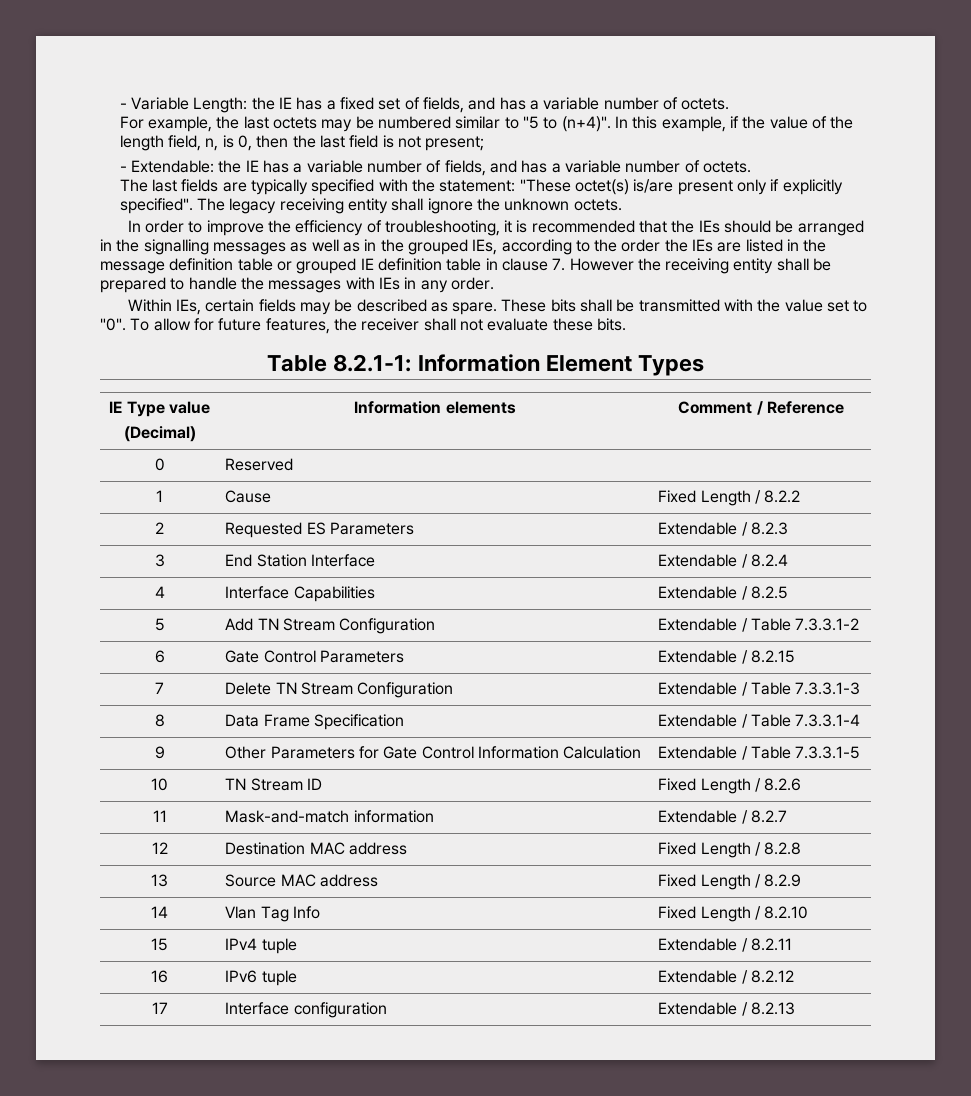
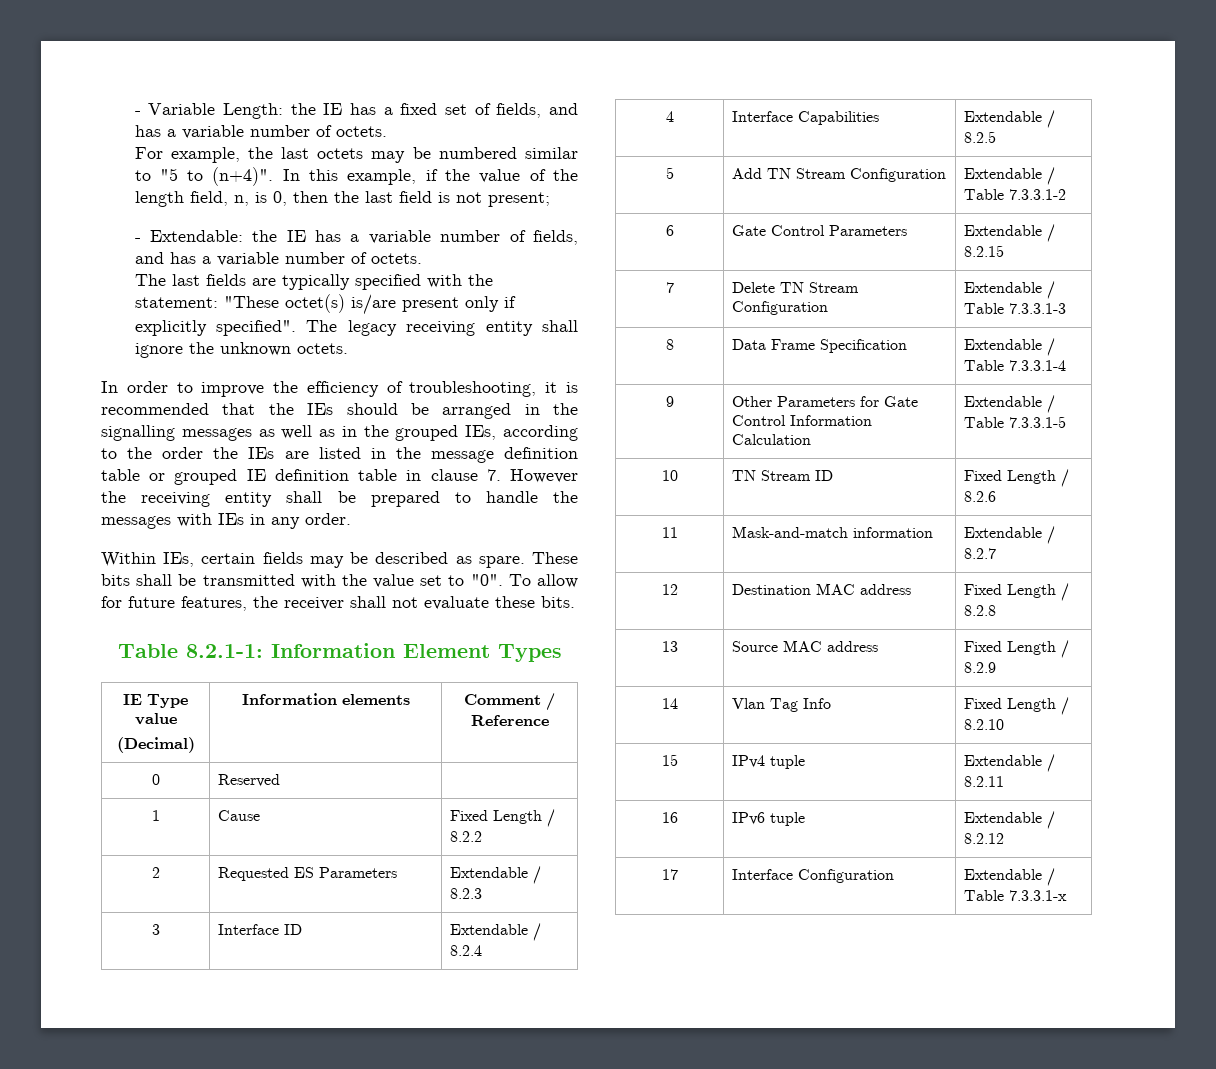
[225,554,376,567] End Station Interface -> [218,924,303,935] Interface ID
[293,1002,387,1018] [658,1002,796,1016] configuration | Extendable / 8.2.13 -> [798,869,895,883] [964,868,1056,886] [964,890,1068,901] Configuration | Extendable / Table 7.3.3.1-x

